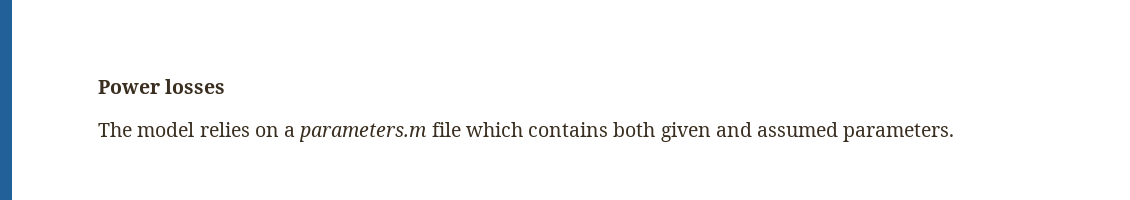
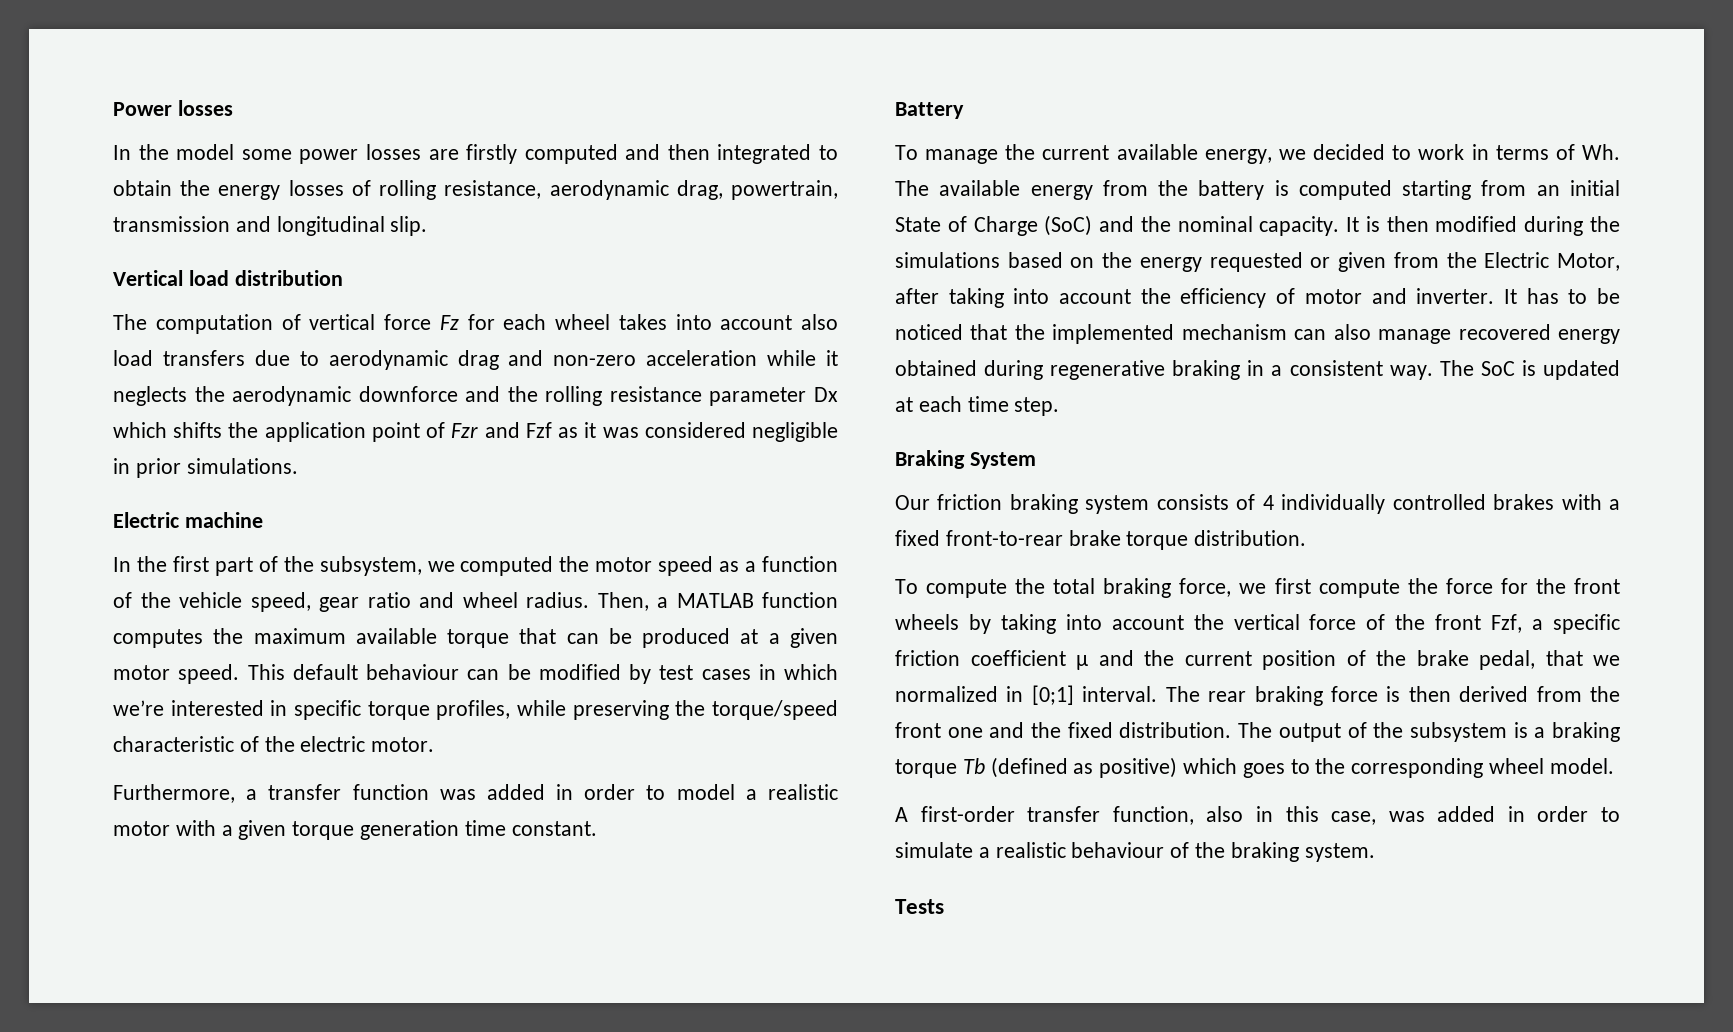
[98,122,955,142] The model relies on a parameters.m file which contains both given and assumed parameters. -> [113,144,839,164] [113,180,838,200] [113,216,428,236] [113,270,343,286] [113,314,838,334] [113,350,838,370] [113,386,838,406] [113,422,838,442] [113,458,298,478] [113,512,263,528] [113,556,839,576] [113,592,838,612] [113,628,838,648] [113,664,838,684] [113,700,838,720] [113,736,435,752] [113,784,838,803] [113,820,597,840] [895,102,964,119] [895,144,1620,164] [895,180,1620,200] [895,215,1620,236] [895,252,1620,272] [895,288,1620,308] [895,324,1620,344] [895,360,1620,380] [895,396,1060,416] [895,450,1036,469] [895,494,1620,514] [895,530,1307,550] [895,578,1620,598] [895,614,1620,634] [895,650,1620,670] [895,685,1620,706] [895,722,1620,742] [895,757,1614,778] [895,806,1620,825] [895,842,1375,862] [895,899,944,914] In the model some power losses are firstly computed and then integrated to obtain the energy losses of rolling resistance, aerodynamic drag, powertrain, transmission and longitudinal slip. // Vertical load distribution // The computation of vertical force Fz for each wheel takes into account also load transfers due to aerodynamic drag and non-zero acceleration while it neglects the aerodynamic downforce and the rolling resistance parameter Dx which shifts the application point of Fzr and Fzf as it was considered negligible in prior simulations. // Electric machine // In the first part of the subsystem, we computed the motor speed as a function of the vehicle speed, gear ratio and wheel radius. Then, a MATLAB function computes the maximum available torque that can be produced at a given motor speed. This default behaviour can be modified by test cases in which we’re interested in specific torque profiles, while preserving the torque/speed characteristic of the electric motor. // Furthermore, a transfer function was added in order to model a realistic motor with a given torque generation time constant. // Battery // To manage the current available energy, we decided to work in terms of Wh. The available energy from the battery is computed starting from an initial State of Charge (SoC) and the nominal capacity. It is then modified during the simulations based on the energy requested or given from the Electric Motor, after taking into account the efficiency of motor and inverter. It has to be noticed that the implemented mechanism can also manage recovered energy obtained during regenerative braking in a consistent way. The SoC is updated at each time step. // Braking System // Our friction braking system consists of 4 individually controlled brakes with a fixed front-to-rear brake torque distribution. // To compute the total braking force, we first compute the force for the front wheels by taking into account the vertical force of the front Fzf, a specific friction coefficient μ and the current position of the brake pedal, that we normalized in [0;1] interval. The rear braking force is then derived from the front one and the fixed distribution. The output of the subsystem is a braking torque Tb (defined as positive) which goes to the corresponding wheel model. // A first-order transfer function, also in this case, was added in order to simulate a realistic behaviour of the braking system. // Tests

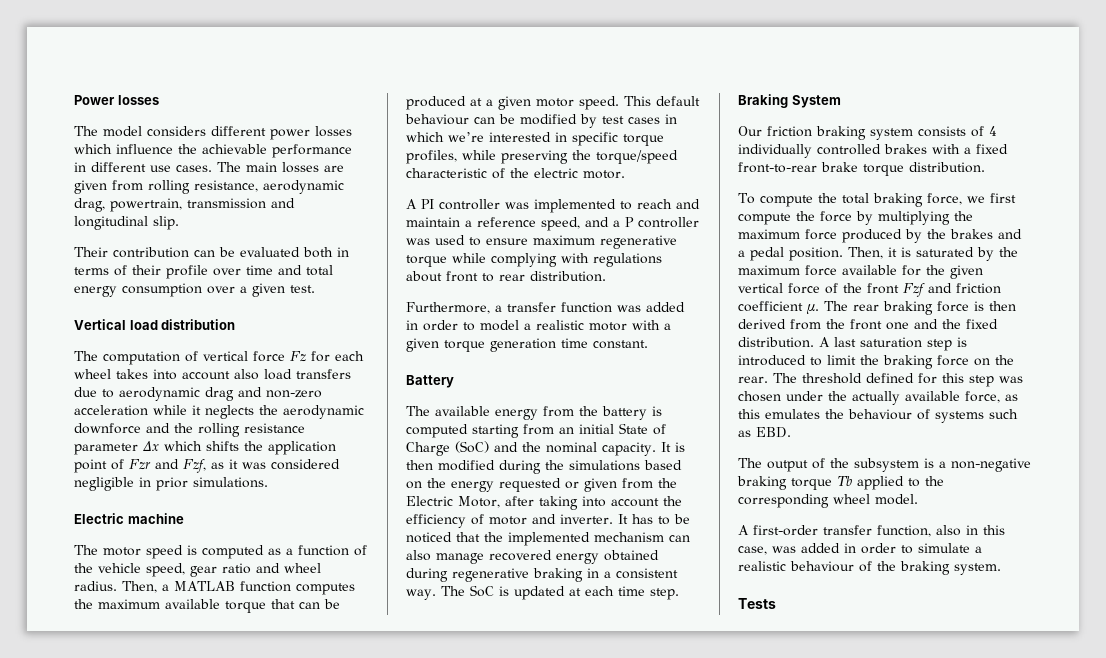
[113,144,839,164] [113,180,371,200] In the model some power losses are firstly computed and then integrated to obtain the energy losses of -> [74,126,352,140] [74,144,352,158] [74,162,344,173] [74,180,143,194] The model considers different power losses which influence the achievable performance in different use cases. The main losses are given from
(428, 226) none -> [74,247,349,258] [74,265,333,279] [74,283,315,297] // Their contribution can be evaluated both in terms of their profile over time and total energy consumption over a given test.
[813,387,838,402] Dx -> [142,441,159,451] Δx
[525,422,552,438] Fzf -> [183,459,206,473] Fzf,
[113,556,714,576] In the first part of the subsystem, we computed the motor speed -> [74,545,264,559] The motor speed is computed
(435, 744) none -> [406,199,700,213] [406,217,699,231] [406,235,677,249] [406,253,662,267] [406,271,606,282] // A PI controller was implemented to reach and maintain a reference speed, and a P controller was used to ensure maximum regenerative torque while complying with regulations about front to rear distribution.
[895,144,1620,164] To manage the current available energy, we decided to work in terms of Wh. -> (454, 381) none
[1500,578,1620,594] [895,614,1224,634] for the front wheels by taking into account the -> [856,211,973,225] [738,229,1022,243] [738,247,1018,261] [738,265,983,279] by multiplying the maximum force produced by the brakes and a pedal position. Then, it is saturated by the maximum force available for the given
[1491,614,1620,634] [895,650,1620,670] [895,685,1158,705] Fzf, a specific friction coefficient μ and the current position of the brake pedal, that we normalized in [0;1] interval. -> [903,283,1001,297] [738,301,819,314] Fzf and friction coefficient μ.
(1232, 730) none -> [819,337,967,351] [738,355,1014,369] [738,373,1023,387] [738,391,1018,405] [738,409,1018,423] [738,427,791,438] A last saturation step is introduced to limit the braking force on the rear. The threshold defined for this step was chosen under the actually available force, as this emulates the behaviour of systems such as EBD. //
(1546, 732) none -> [951,458,1031,472] non-negative
[990,757,1285,778] (defined as positive) which goes -> [857,476,904,490] applied

